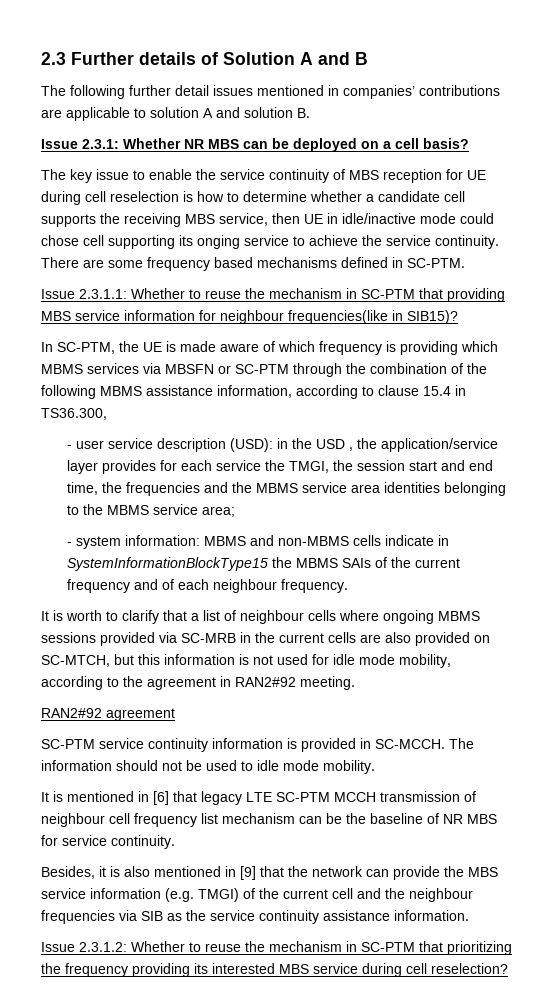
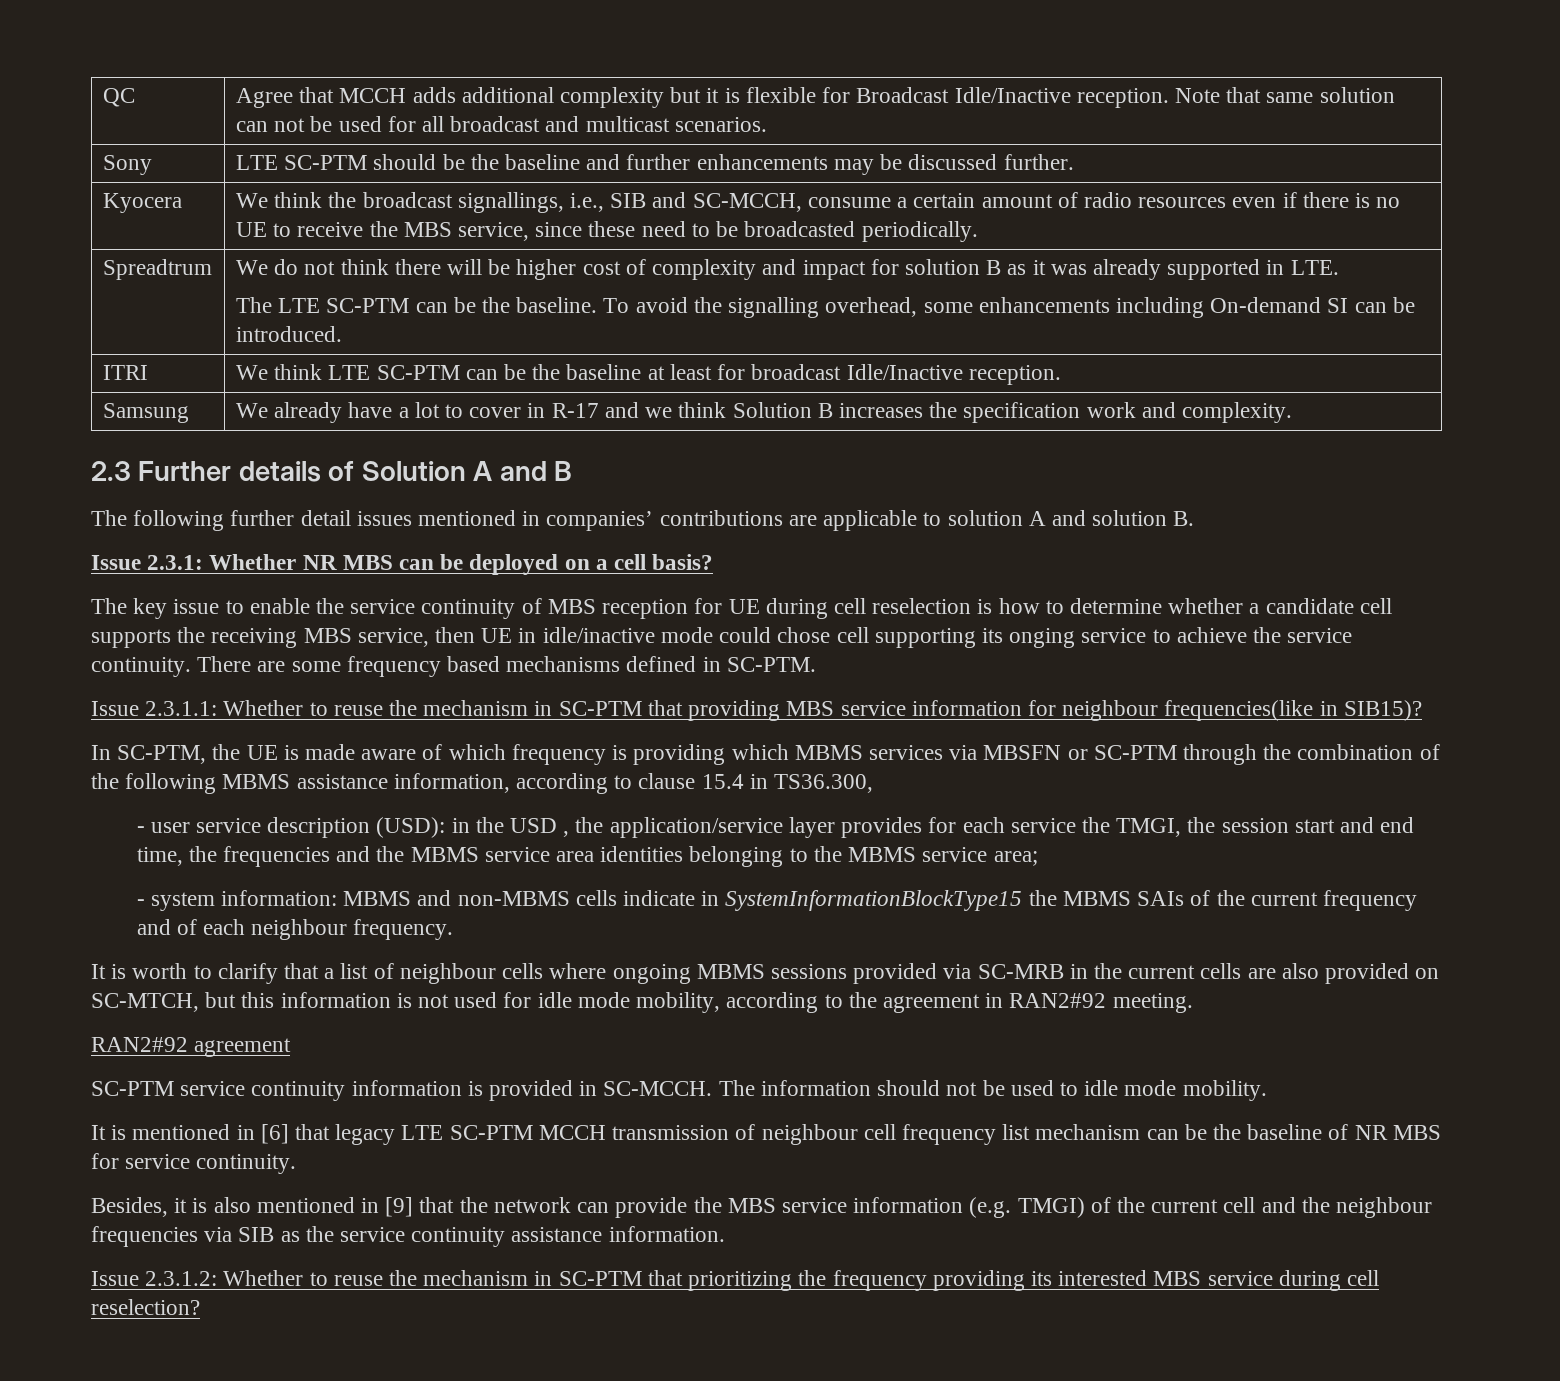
(41, 58) none -> [102,88,135,107] [235,87,1395,108] [235,116,767,132] [102,155,152,175] [235,154,1074,175] [102,193,182,213] [235,192,1401,213] [235,221,978,242] [102,259,212,280] [235,259,1339,280] [235,297,1415,318] [235,326,342,342] [102,365,148,380] [235,364,1061,385] [102,403,189,423] [235,402,1292,423] QC | Agree that MCCH adds additional complexity but it is flexible for Broadcast Idle/Inactive reception. Note that same solution can not be used for all broadcast and multicast scenarios. // Sony | LTE SC-PTM should be the baseline and further enhancements may be discussed further. // Kyocera | We think the broadcast signallings, i.e., SIB and SC-MCCH, consume a certain amount of radio resources even if there is no UE to receive the MBS service, since these need to be broadcasted periodically. // Spreadtrum | We do not think there will be higher cost of complexity and impact for solution B as it was already supported in LTE. // The LTE SC-PTM can be the baseline. To avoid the signalling overhead, some enhancements including On-demand SI can be introduced. // ITRI | We think LTE SC-PTM can be the baseline at least for broadcast Idle/Inactive reception. // Samsung | We already have a lot to cover in R-17 and we think Solution B increases the specification work and complexity. //

